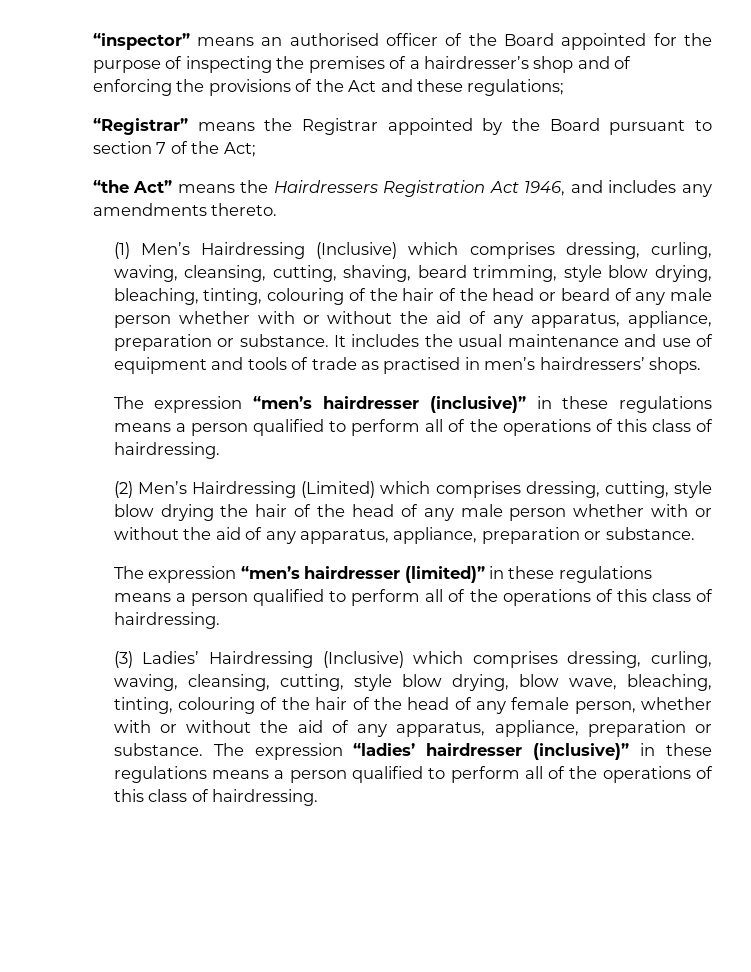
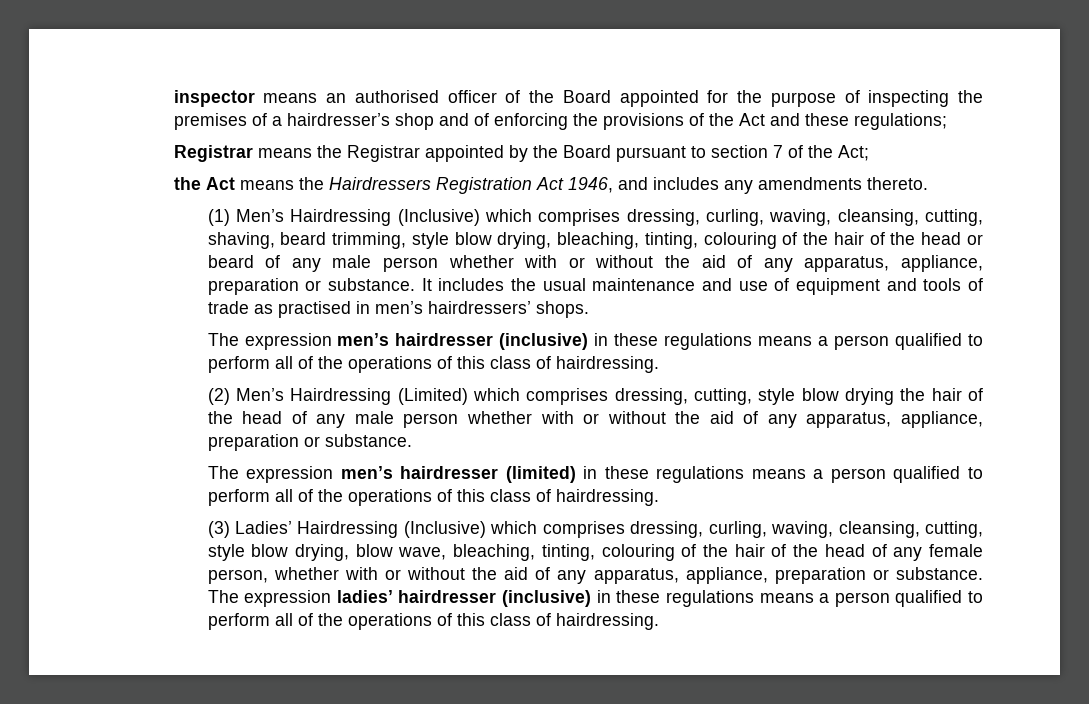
[92,33,190,50] “inspector” -> [173,90,255,107] inspector
[92,118,188,135] “Registrar” -> [173,145,253,162] Registrar
[92,180,173,193] “the Act” -> [173,177,235,190] the Act
[253,396,526,413] “men’s hairdresser (inclusive)” -> [337,333,589,350] men’s hairdresser (inclusive)
[240,566,485,583] “men’s hairdresser (limited)” -> [340,466,576,483] men’s hairdresser (limited)
[353,743,630,760] “ladies’ hairdresser (inclusive)” -> [336,590,592,607] ladies’ hairdresser (inclusive)

